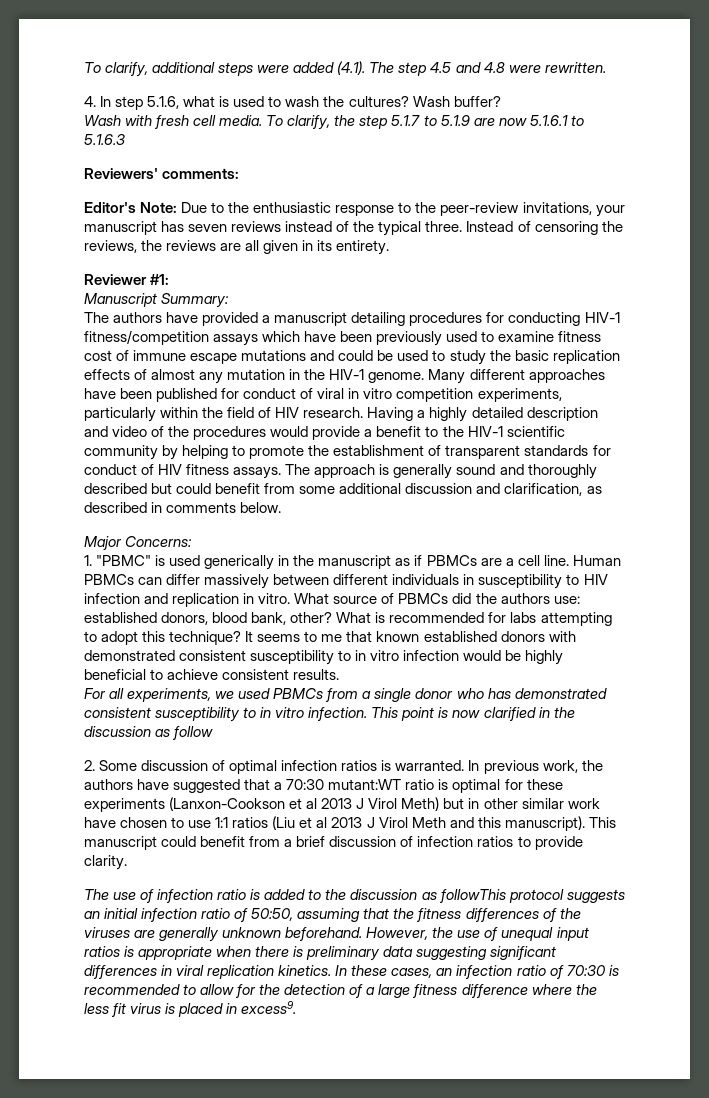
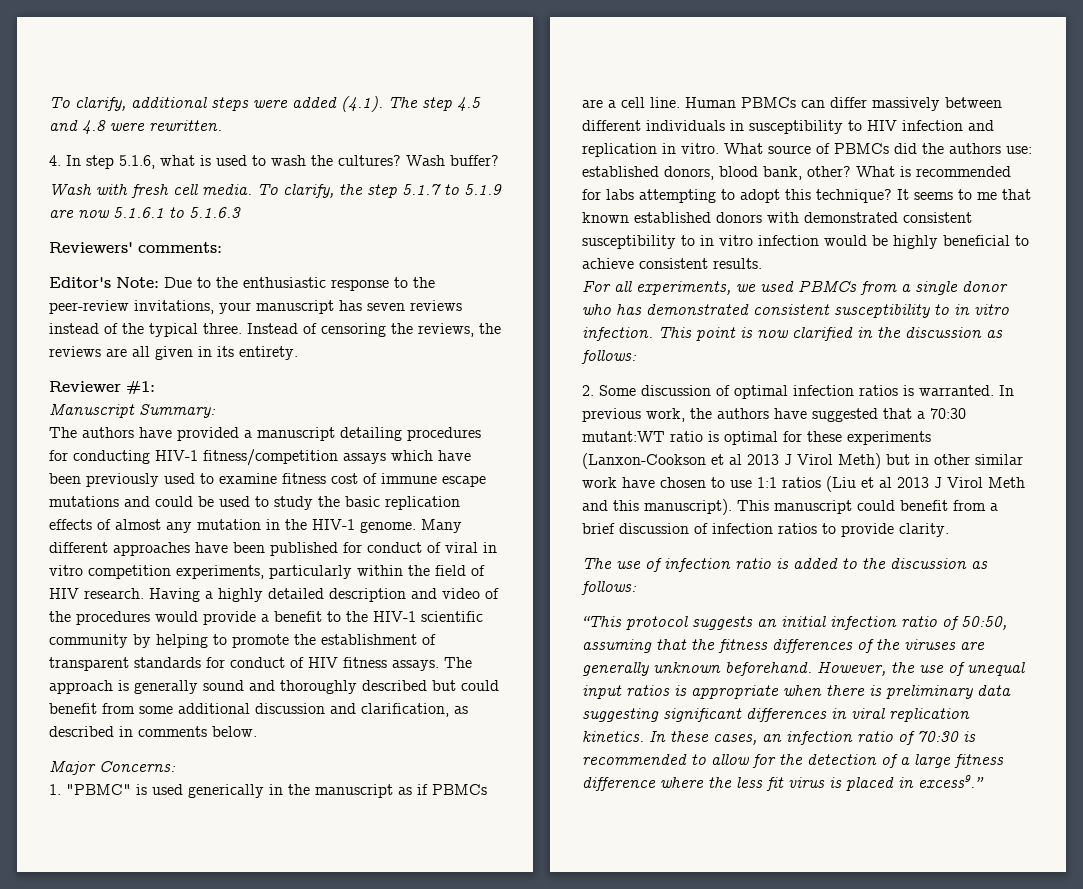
[172,726,214,740] follow -> [581,350,637,364] follows:
[438,889,506,903] followThis -> [581,581,637,595] [582,616,622,627] follows: // “This
[241,1001,297,1014] excess9. -> [918,775,984,789] excess9.”

